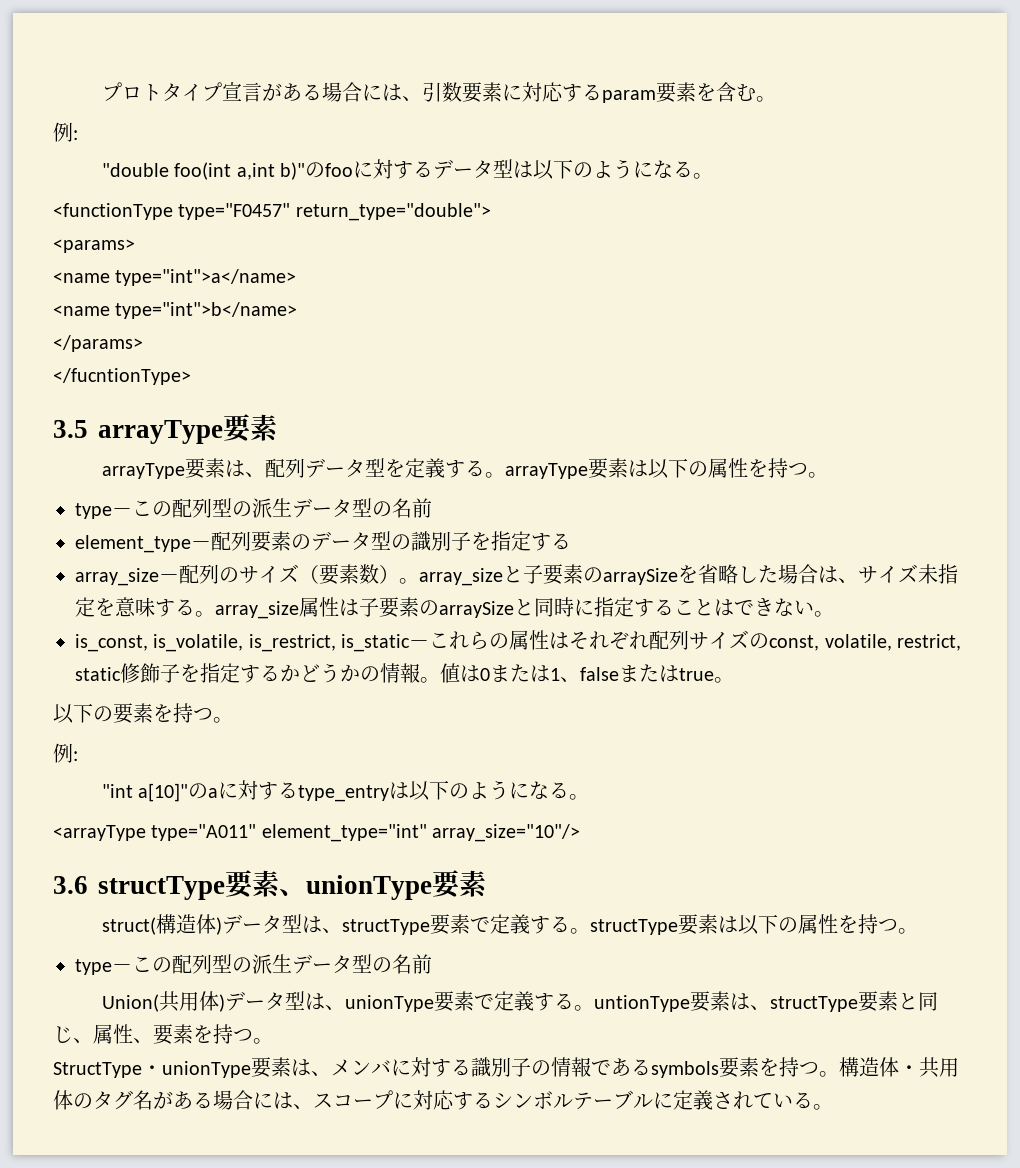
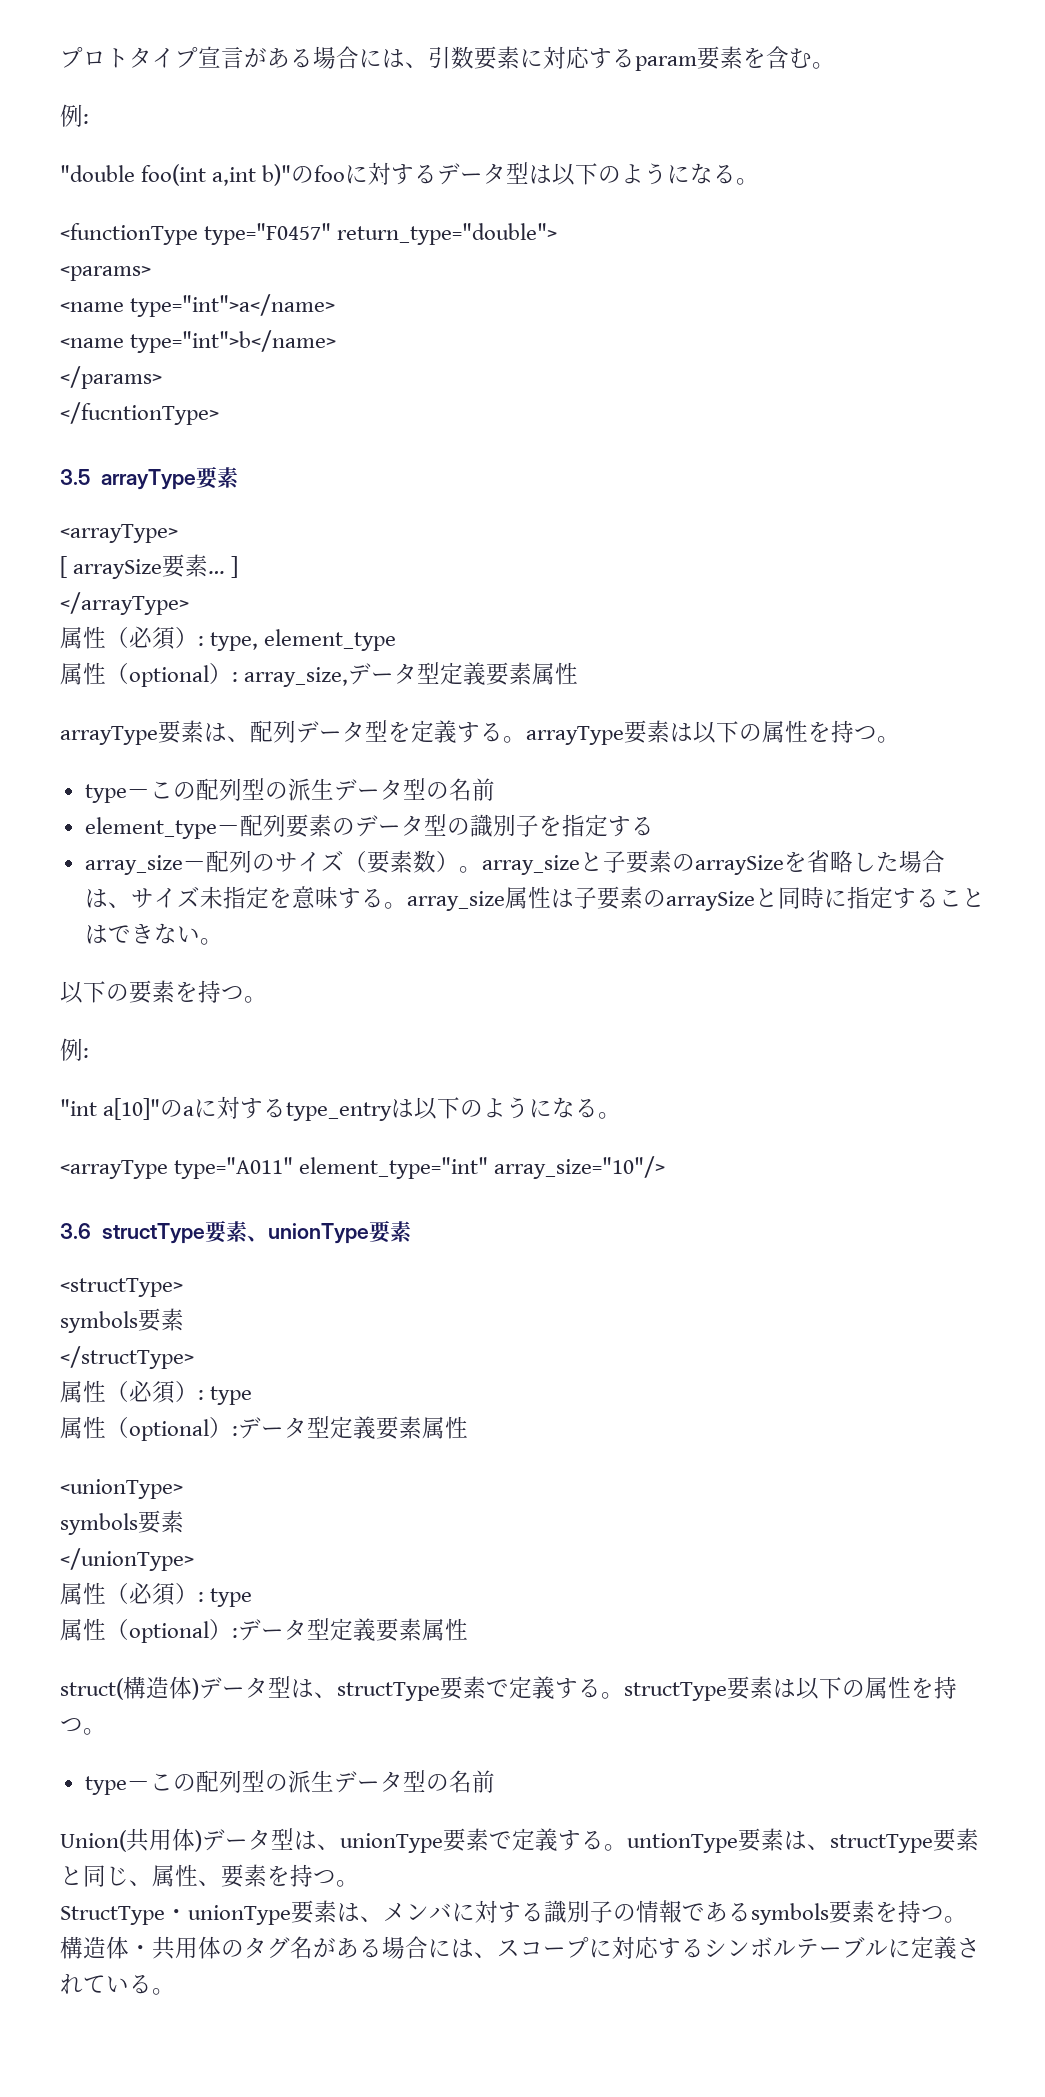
(278, 427) none -> [60,524,178,543] [60,554,239,579] [60,592,189,615] [60,626,397,651] [60,662,579,687] // <arrayType> // [ arraySize要素… ] // </arrayType> // 属性（必須）: type, element_type // 属性（optional）: array_size,データ型定義要素属性
[75,630,961,652] [75,663,734,683] // is_const, is_volatile, is_restrict, is_static－これらの属性はそれぞれ配列サイズのconst, volatile, restrict, static修飾子を指定するかどうかの情報。値は0または1、falseまたはtrue。 -> (223, 941) none
(487, 883) none -> [60,1278,183,1297] [60,1308,184,1333] [60,1346,194,1369] [60,1380,253,1405] [60,1416,468,1441] [60,1479,183,1499] [60,1510,184,1535] [60,1548,194,1571] [60,1582,253,1607] [60,1618,468,1643] // <structType> // symbols要素 // </structType> // 属性（必須）: type // 属性（optional）:データ型定義要素属性 // <unionType> // symbols要素 // </unionType> // 属性（必須）: type // 属性（optional）:データ型定義要素属性

